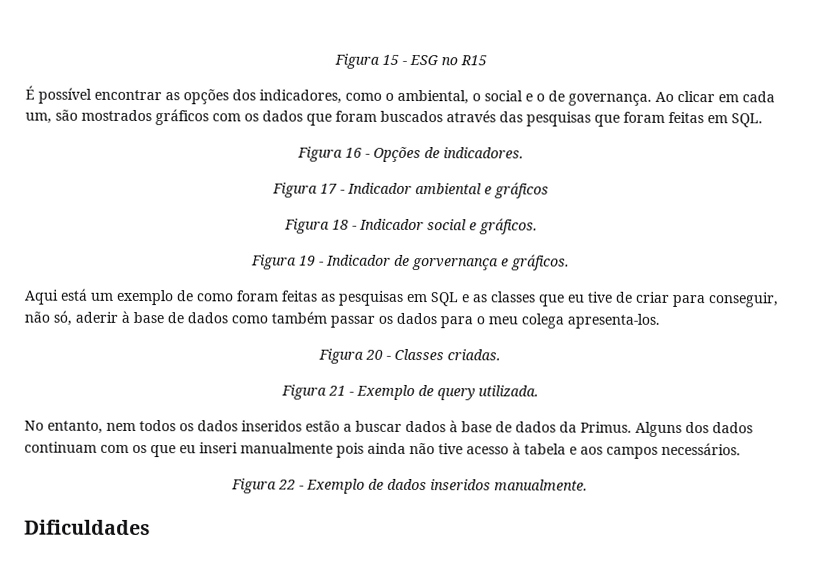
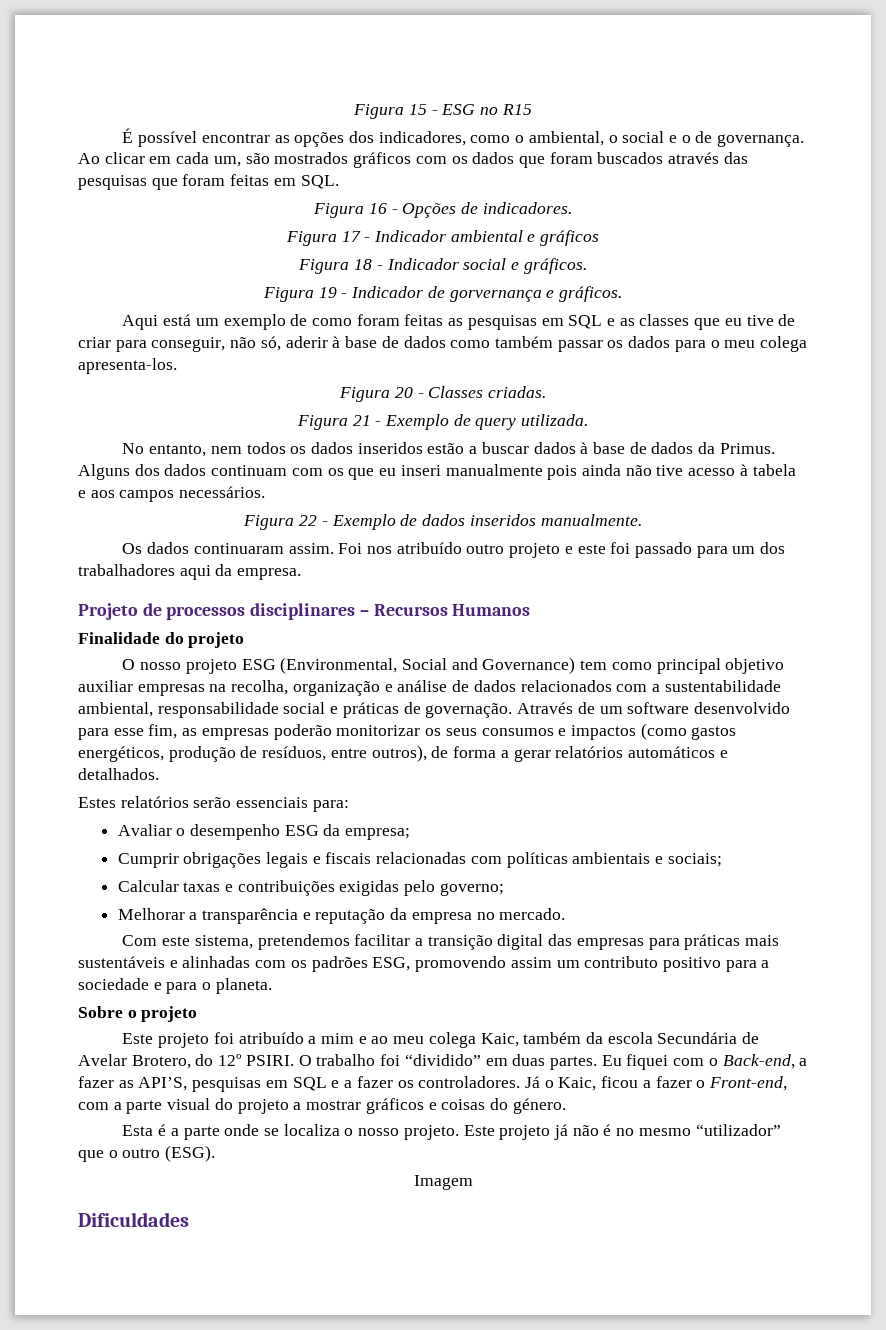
(588, 485) none -> [122,542,786,558] [78,564,302,580] [78,603,531,620] [78,632,245,648] [122,657,785,674] [78,680,781,696] [78,702,790,718] [78,723,737,740] [78,745,728,762] [78,768,159,780] [78,796,349,812] [117,824,411,840] [117,852,722,868] [117,880,504,896] [117,908,566,924] [122,934,780,950] [78,956,770,972] [78,978,272,994] [78,1006,198,1022] [122,1032,760,1048] [78,1054,808,1070] [78,1076,788,1092] [78,1098,566,1114] [122,1124,781,1140] [78,1145,216,1162] [413,1175,473,1190] // Os dados continuaram assim. Foi nos atribuído outro projeto e este foi passado para um dos trabalhadores aqui da empresa. // Projeto de processos disciplinares – Recursos Humanos // Finalidade do projeto // O nosso projeto ESG (Environmental, Social and Governance) tem como principal objetivo auxiliar empresas na recolha, organização e análise de dados relacionados com a sustentabilidade ambiental, responsabilidade social e práticas de governação. Através de um software desenvolvido para esse fim, as empresas poderão monitorizar os seus consumos e impactos (como gastos energéticos, produção de resíduos, entre outros), de forma a gerar relatórios automáticos e detalhados. // Estes relatórios serão essenciais para: // Avaliar o desempenho ESG da empresa; // Cumprir obrigações legais e fiscais relacionadas com políticas ambientais e sociais; // Calcular taxas e contribuições exigidas pelo governo; // Melhorar a transparência e reputação da empresa no mercado. // Com este sistema, pretendemos facilitar a transição digital das empresas para práticas mais sustentáveis e alinhadas com os padrões ESG, promovendo assim um contributo positivo para a sociedade e para o planeta. // Sobre o projeto // Este projeto foi atribuído a mim e ao meu colega Kaic, também da escola Secundária de Avelar Brotero, do 12º PSIRI. O trabalho foi “dividido” em duas partes. Eu fiquei com o Back-end, a fazer as API’S, pesquisas em SQL e a fazer os controladores. Já o Kaic, ficou a fazer o Front-end, com a parte visual do projeto a mostrar gráficos e coisas do género. // Esta é a parte onde se localiza o nosso projeto. Este projeto já não é no mesmo “utilizador” que o outro (ESG). // Imagem

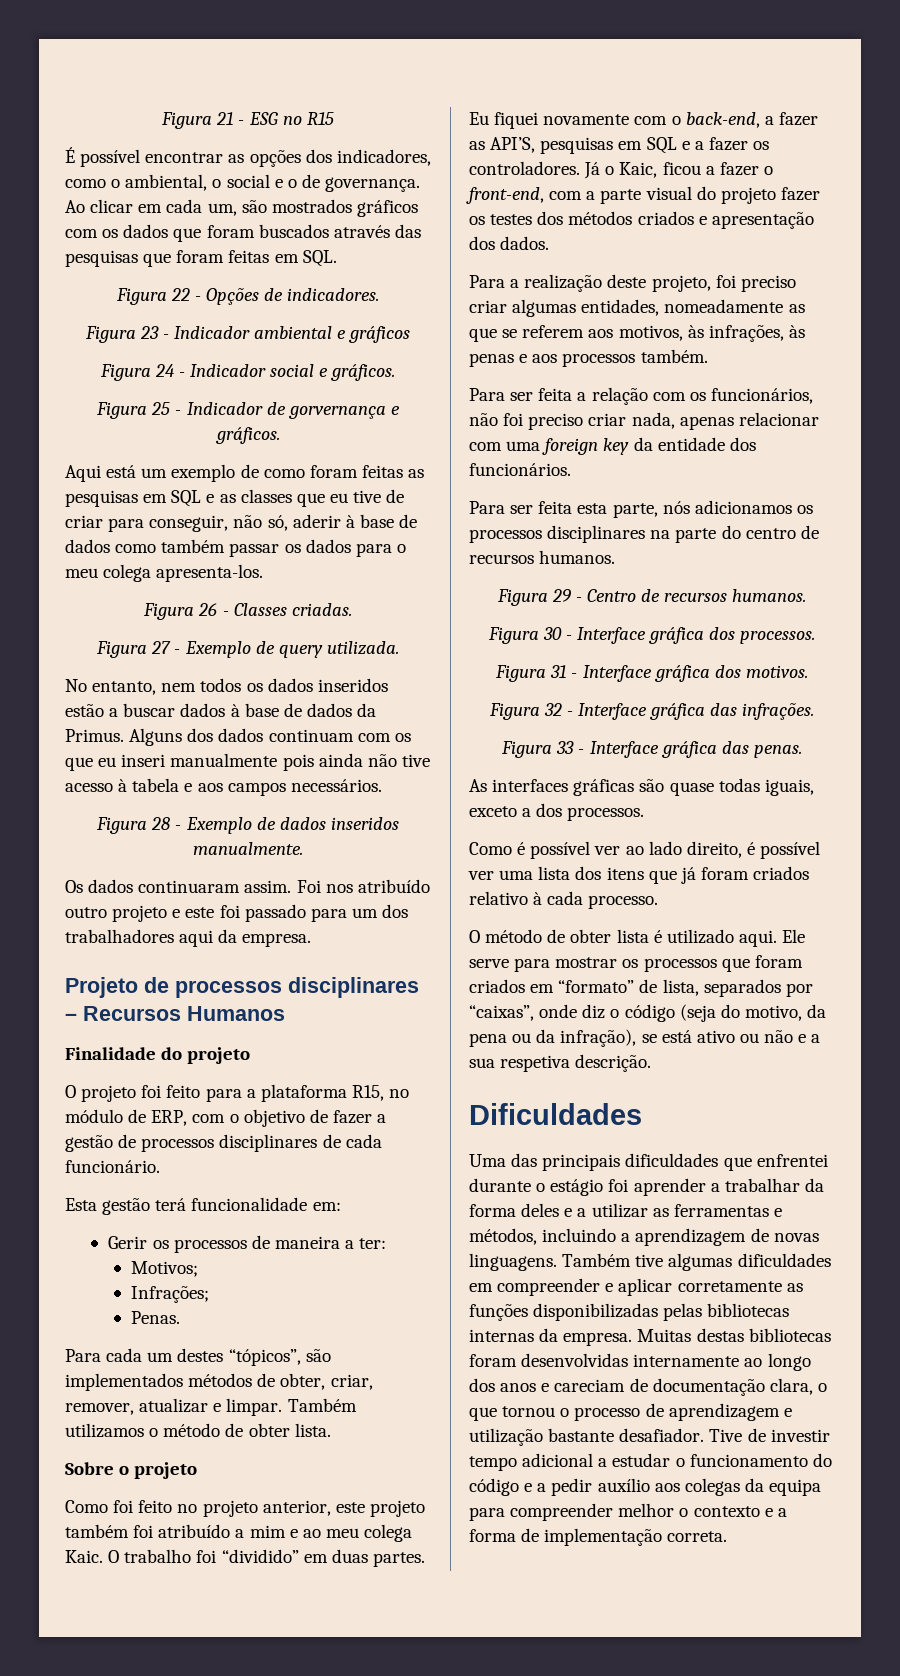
[353,104,427,119] Figura 15 -> [161,112,234,129] Figura 21
[368,203,387,214] 16 -> [170,288,190,301] 22
[341,231,361,242] 17 -> [139,326,159,339] 23
[354,259,373,270] 18 -> [154,364,174,377] 24
[318,287,337,298] 19 -> [151,402,171,415] 25
[394,387,413,398] 20 -> [198,603,218,616] 26
[352,415,371,426] 21 -> [151,641,172,654] 27
[299,515,318,526] 22 -> [151,817,171,830] 28
[140,657,785,674] [78,680,781,696] [78,702,790,718] [78,723,737,740] [78,745,728,762] [78,768,159,780] [78,796,349,812] [117,824,411,840] [117,852,722,868] [117,880,504,896] [117,908,566,924] [122,934,780,950] [78,956,770,972] [78,978,272,994] [78,1006,198,1022] [122,1033,210,1048] nosso projeto ESG (Environmental, Social and Governance) tem como principal objetivo auxiliar empresas na recolha, organização e análise de dados relacionados com a sustentabilidade ambiental, responsabilidade social e práticas de governação. Através de um software desenvolvido para esse fim, as empresas poderão monitorizar os seus consumos e impactos (como gastos energéticos, produção de resíduos, entre outros), de forma a gerar relatórios automáticos e detalhados. // Estes relatórios serão essenciais para: // Avaliar o desempenho ESG da empresa; // Cumprir obrigações legais e fiscais relacionadas com políticas ambientais e sociais; // Calcular taxas e contribuições exigidas pelo governo; // Melhorar a transparência e reputação da empresa no mercado. // Com este sistema, pretendemos facilitar a transição digital das empresas para práticas mais sustentáveis e alinhadas com os padrões ESG, promovendo assim um contributo positivo para a sociedade e para o planeta. // Sobre o projeto // Este projeto -> [81,1084,410,1102] [65,1109,387,1127] [65,1134,382,1152] [65,1160,160,1173] [65,1197,341,1215] [108,1235,387,1253] [130,1261,198,1277] [130,1286,209,1303] [130,1311,180,1324] [65,1348,331,1366] [65,1373,373,1391] [65,1398,357,1416] [65,1423,331,1438] [65,1462,198,1479] [65,1500,425,1517] [65,1524,129,1538] projeto foi feito para a plataforma R15, no módulo de ERP, com o objetivo de fazer a gestão de processos disciplinares de cada funcionário. // Esta gestão terá funcionalidade em: // Gerir os processos de maneira a ter: // Motivos; // Infrações; // Penas. // Para cada um destes “tópicos”, são implementados métodos de obter, criar, remover, atualizar e limpar. Também utilizamos o método de obter lista. // Sobre o projeto // Como foi feito no projeto anterior, este projeto também
[480,1032,760,1047] [78,1054,294,1069] Kaic, também da escola Secundária de Avelar Brotero, do 12º PSIRI. -> [65,1550,103,1563] Kaic.
[673,1054,795,1069] com o Back-end, -> [543,112,760,128] novamente com o back-end,
[709,1076,788,1091] Front-end, -> [466,187,544,204] front-end,
[293,1098,566,1114] [122,1124,781,1140] [78,1145,216,1162] [413,1175,473,1190] [78,1212,189,1227] a mostrar gráficos e coisas do género. // Esta é a parte onde se localiza o nosso projeto. Este projeto já não é no mesmo “utilizador” que o outro (ESG). // Imagem // Dificuldades -> [780,187,820,201] [469,211,814,229] [469,236,550,250] [469,274,796,292] [469,299,805,317] [469,325,805,342] [469,349,708,367] [469,387,813,405] [469,412,819,430] [469,437,756,455] [469,463,571,476] [469,500,813,518] [469,525,819,543] [469,550,616,564] [496,589,807,606] [487,627,816,644] [495,665,808,682] [488,702,815,720] [501,741,802,758] [469,778,814,796] [469,803,645,821] [469,841,821,859] [468,866,810,884] [469,891,659,909] [469,929,806,947] [469,955,803,972] [469,979,813,997] [469,1004,827,1022] [469,1029,821,1047] [469,1054,652,1072] [469,1103,642,1125] [469,1153,828,1171] [469,1178,824,1196] [469,1203,782,1218] [469,1228,819,1246] [469,1253,831,1271] [469,1278,803,1296] [469,1303,790,1321] [469,1328,831,1346] [469,1353,811,1371] [469,1378,827,1396] [469,1403,792,1421] [469,1428,830,1446] [469,1453,832,1471] [469,1478,822,1496] [469,1503,787,1521] [469,1528,728,1546] fazer os testes dos métodos criados e apresentação dos dados. // Para a realização deste projeto, foi preciso criar algumas entidades, nomeadamente as que se referem aos motivos, às infrações, às penas e aos processos também. // Para ser feita a relação com os funcionários, não foi preciso criar nada, apenas relacionar com uma foreign key da entidade dos funcionários. // Para ser feita esta parte, nós adicionamos os processos disciplinares na parte do centro de recursos humanos. // Figura 29 - Centro de recursos humanos. // Figura 30 - Interface gráfica dos processos. // Figura 31 - Interface gráfica dos motivos. // Figura 32 - Interface gráfica das infrações. // Figura 33 - Interface gráfica das penas. // As interfaces gráficas são quase todas iguais, exceto a dos processos. // Como é possível ver ao lado direito, é possível ver uma lista dos itens que já foram criados relativo à cada processo. // O método de obter lista é utilizado aqui. Ele serve para mostrar os processos que foram criados em “formato” de lista, separados por “caixas”, onde diz o código (seja do motivo, da pena ou da infração), se está ativo ou não e a sua respetiva descrição. // Dificuldades // Uma das principais dificuldades que enfrentei durante o estágio foi aprender a trabalhar da forma deles e a utilizar as ferramentas e métodos, incluindo a aprendizagem de novas linguagens. Também tive algumas dificuldades em compreender e aplicar corretamente as funções disponibilizadas pelas bibliotecas internas da empresa. Muitas destas bibliotecas foram desenvolvidas internamente ao longo dos anos e careciam de documentação clara, o que tornou o processo de aprendizagem e utilização bastante desafiador. Tive de investir tempo adicional a estudar o funcionamento do código e a pedir auxílio aos colegas da equipa para compreender melhor o contexto e a forma de implementação correta.

